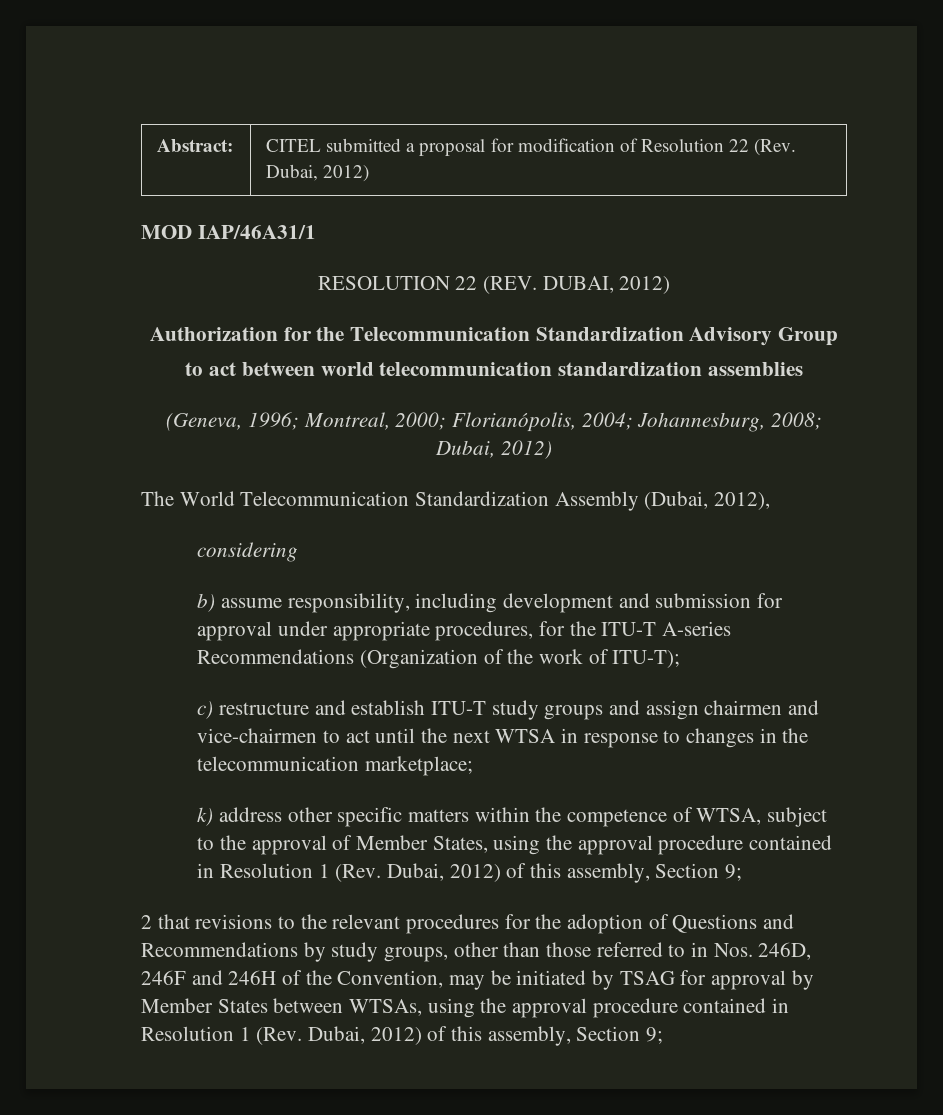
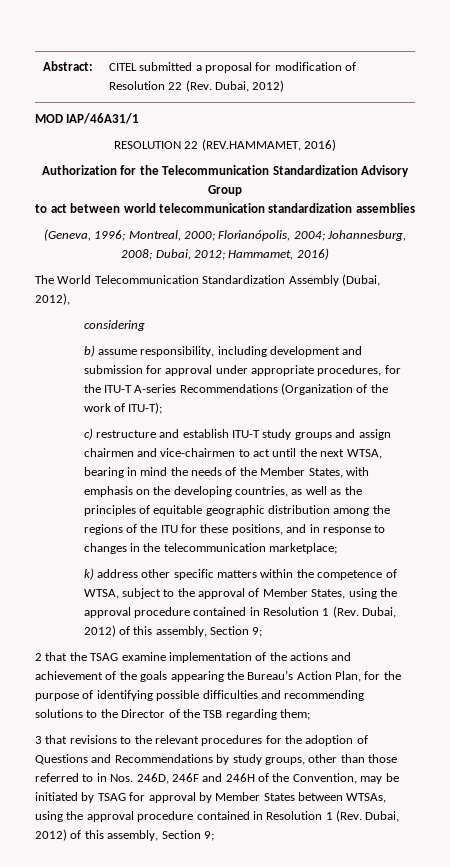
[483,276,671,294] (REV. DUBAI, 2012) -> [201,139,337,151] (REV.HAMMAMET, 2016)
[500,440,552,459] 2012) -> [194,248,329,260] 2012; Hammamet, 2016)
[495,729,556,743] WTSA -> [346,449,382,459] [83,467,369,478] [83,486,362,497] [83,505,390,516] [83,524,307,535] WTSA, bearing in mind the needs of the Member States, with emphasis on the developing countries, as well as the principles of equitable geographic distribution among the regions of the ITU for these positions, and
(190, 921) none -> [69,652,352,663] [35,670,401,682] [35,690,365,701] [35,709,310,720] [35,735,68,744] the TSAG examine implementation of the actions and achievement of the goals appearing the Bureau’s Action Plan, for the purpose of identifying possible difficulties and recommending solutions to the Director of the TSB regarding them; // 3 that

